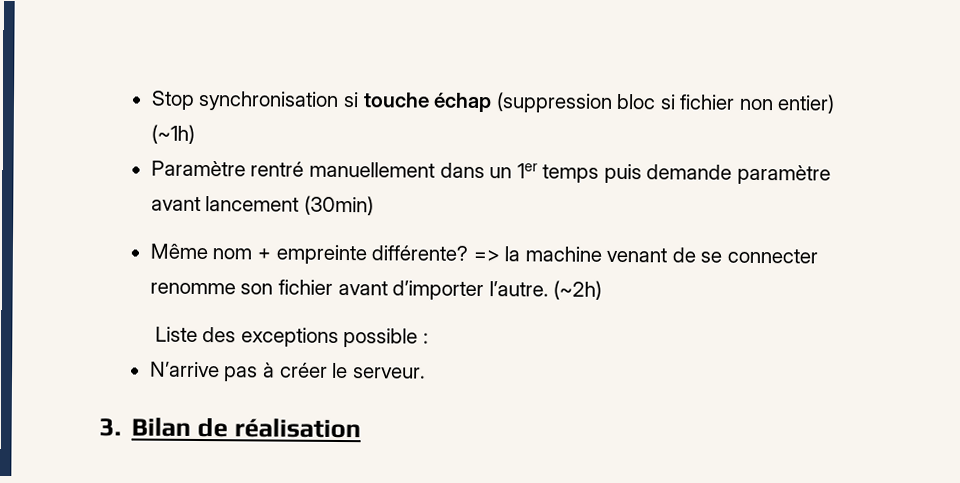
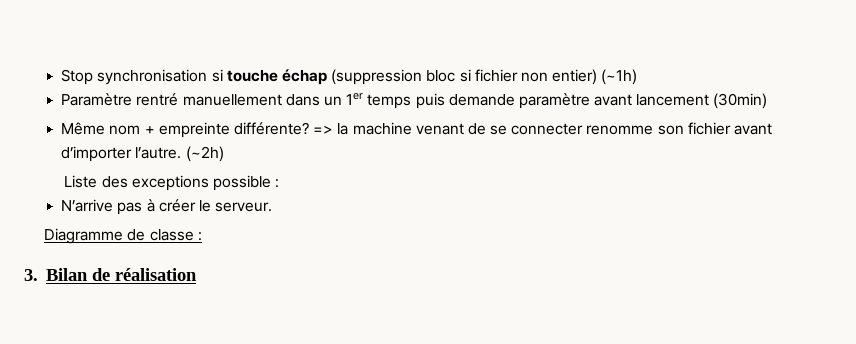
(426, 373) none -> [44,228,202,244] // Diagramme de classe :

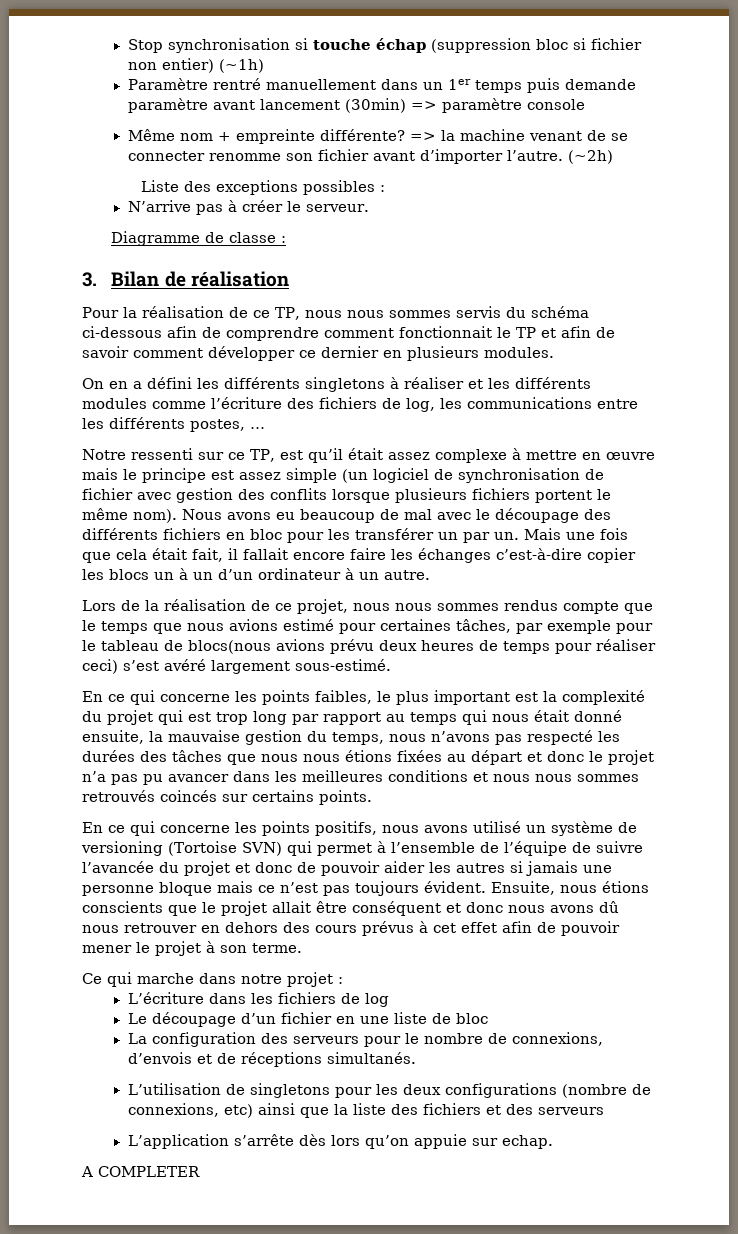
(768, 101) none -> [410,98,585,113] => paramètre console
[212,175,271,191] possible -> [302,180,375,195] possibles
(197, 274) none -> [82,306,589,320] [82,326,615,341] [82,346,554,361] [82,377,591,392] [82,397,638,412] [82,417,265,432] [82,448,655,463] [82,468,604,483] [82,488,611,503] [82,508,611,523] [82,528,628,543] [82,548,636,563] [82,568,430,580] [82,599,653,614] [82,619,653,634] [82,639,656,654] [82,659,391,674] [82,690,645,705] [82,710,622,725] [82,730,620,745] [82,750,654,765] [82,770,639,785] [82,790,372,805] [82,821,637,836] [81,841,643,856] [82,861,612,876] [82,881,649,896] [82,901,619,916] [82,921,620,936] [82,941,302,956] [82,972,343,987] [127,992,389,1007] [127,1012,488,1027] [127,1032,603,1047] [127,1052,416,1067] [127,1083,651,1098] [127,1103,604,1118] [127,1134,553,1149] [81,1166,200,1177] // Pour la réalisation de ce TP, nous nous sommes servis du schéma ci-dessous afin de comprendre comment fonctionnait le TP et afin de savoir comment développer ce dernier en plusieurs modules. // On en a défini les différents singletons à réaliser et les différents modules comme l’écriture des fichiers de log, les communications entre les différents postes, … // Notre ressenti sur ce TP, est qu’il était assez complexe à mettre en œuvre mais le principe est assez simple (un logiciel de synchronisation de fichier avec gestion des conflits lorsque plusieurs fichiers portent le même nom). Nous avons eu beaucoup de mal avec le découpage des différents fichiers en bloc pour les transférer un par un. Mais une fois que cela était fait, il fallait encore faire les échanges c’est-à-dire copier les blocs un à un d’un ordinateur à un autre. // Lors de la réalisation de ce projet, nous nous sommes rendus compte que le temps que nous avions estimé pour certaines tâches, par exemple pour le tableau de blocs(nous avions prévu deux heures de temps pour réaliser ceci) s’est avéré largement sous-estimé. // En ce qui concerne les points faibles, le plus important est la complexité du projet qui est trop long par rapport au temps qui nous était donné ensuite, la mauvaise gestion du temps, nous n’avons pas respecté les durées des tâches que nous nous étions fixées au départ et donc le projet n’a pas pu avancer dans les meilleures conditions et nous nous sommes retrouvés coincés sur certains points. // En ce qui concerne les points positifs, nous avons utilisé un système de versioning (Tortoise SVN) qui permet à l’ensemble de l’équipe de suivre l’avancée du projet et donc de pouvoir aider les autres si jamais une personne bloque mais ce n’est pas toujours évident. Ensuite, nous étions conscients que le projet allait être conséquent et donc nous avons dû nous retrouver en dehors des cours prévus à cet effet afin de pouvoir mener le projet à son terme. // Ce qui marche dans notre projet : // L’écriture dans les fichiers de log // Le découpage d’un fichier en une liste de bloc // La configuration des serveurs pour le nombre de connexions, d’envois et de réceptions simultanés. // L’utilisation de singletons pour les deux configurations (nombre de connexions, etc) ainsi que la liste des fichiers et des serveurs // L’application s’arrête dès lors qu’on appuie sur echap. // A COMPLETER

